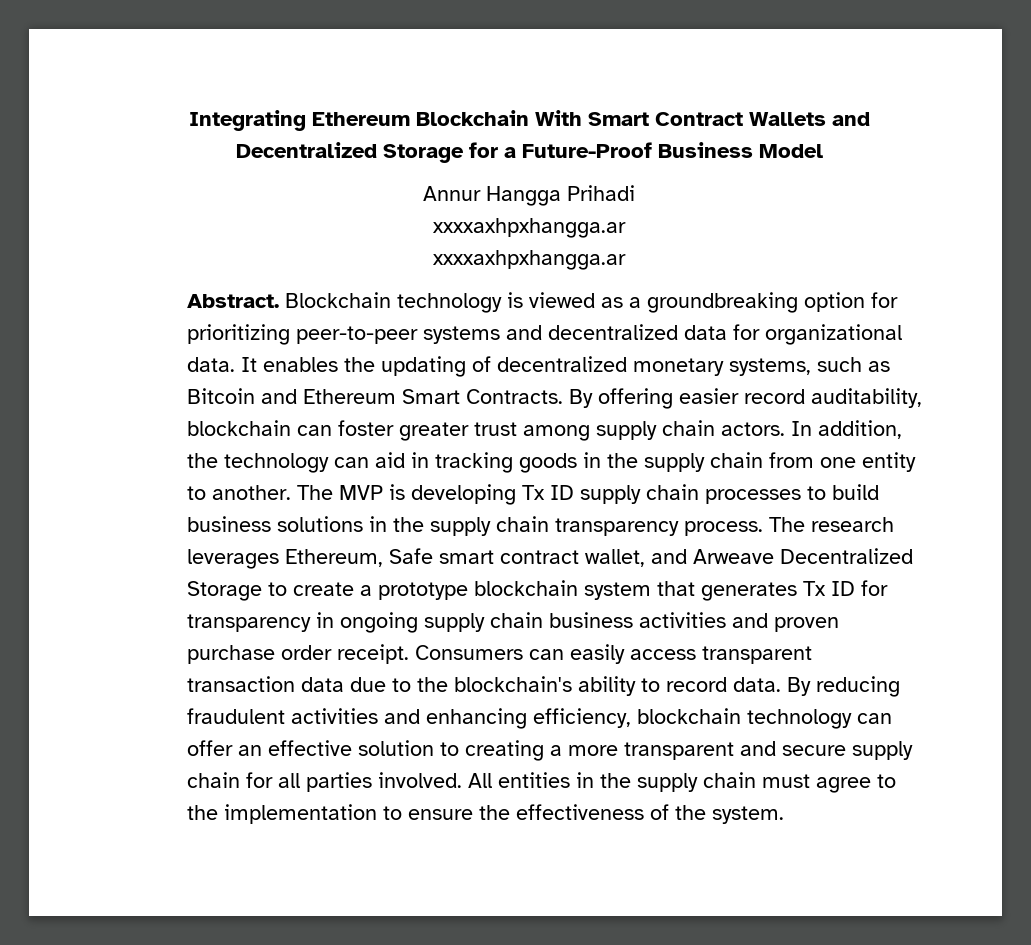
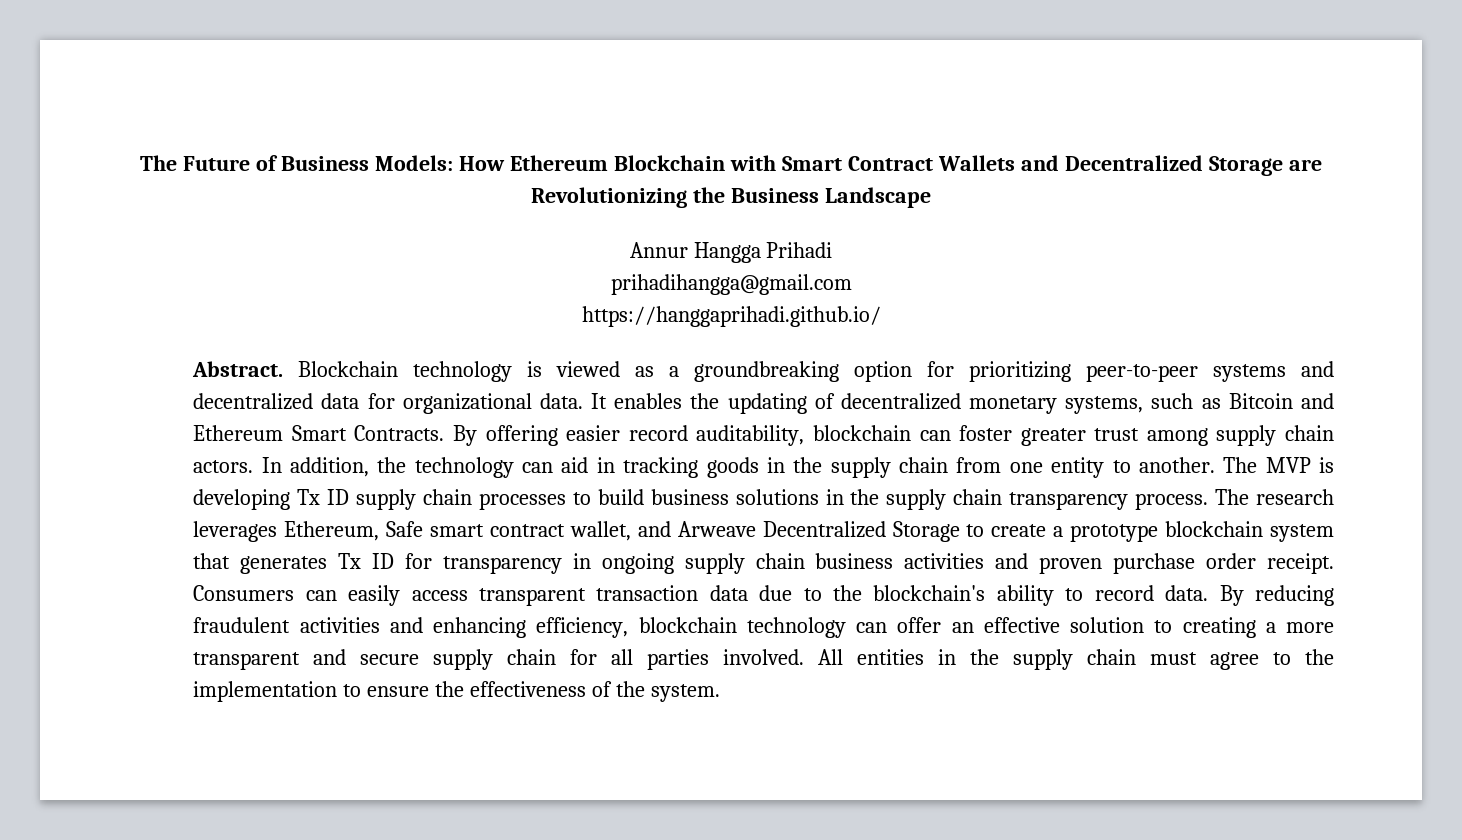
[188,110,306,131] Integrating -> [140,155,506,171] The Future of Business Models: How
[534,110,582,126] With -> [729,155,776,171] with
[468,142,823,158] for a Future-Proof Business Model -> [1288,159,1322,171] [531,187,931,208] are Revolutionizing the Business Landscape
[433,218,626,238] [433,250,626,270] xxxxaxhpxhangga.ar // xxxxaxhpxhangga.ar -> [610,274,852,295] [581,306,881,327] prihadihangga@gmail.com // https://hanggaprihadi.github.io/

